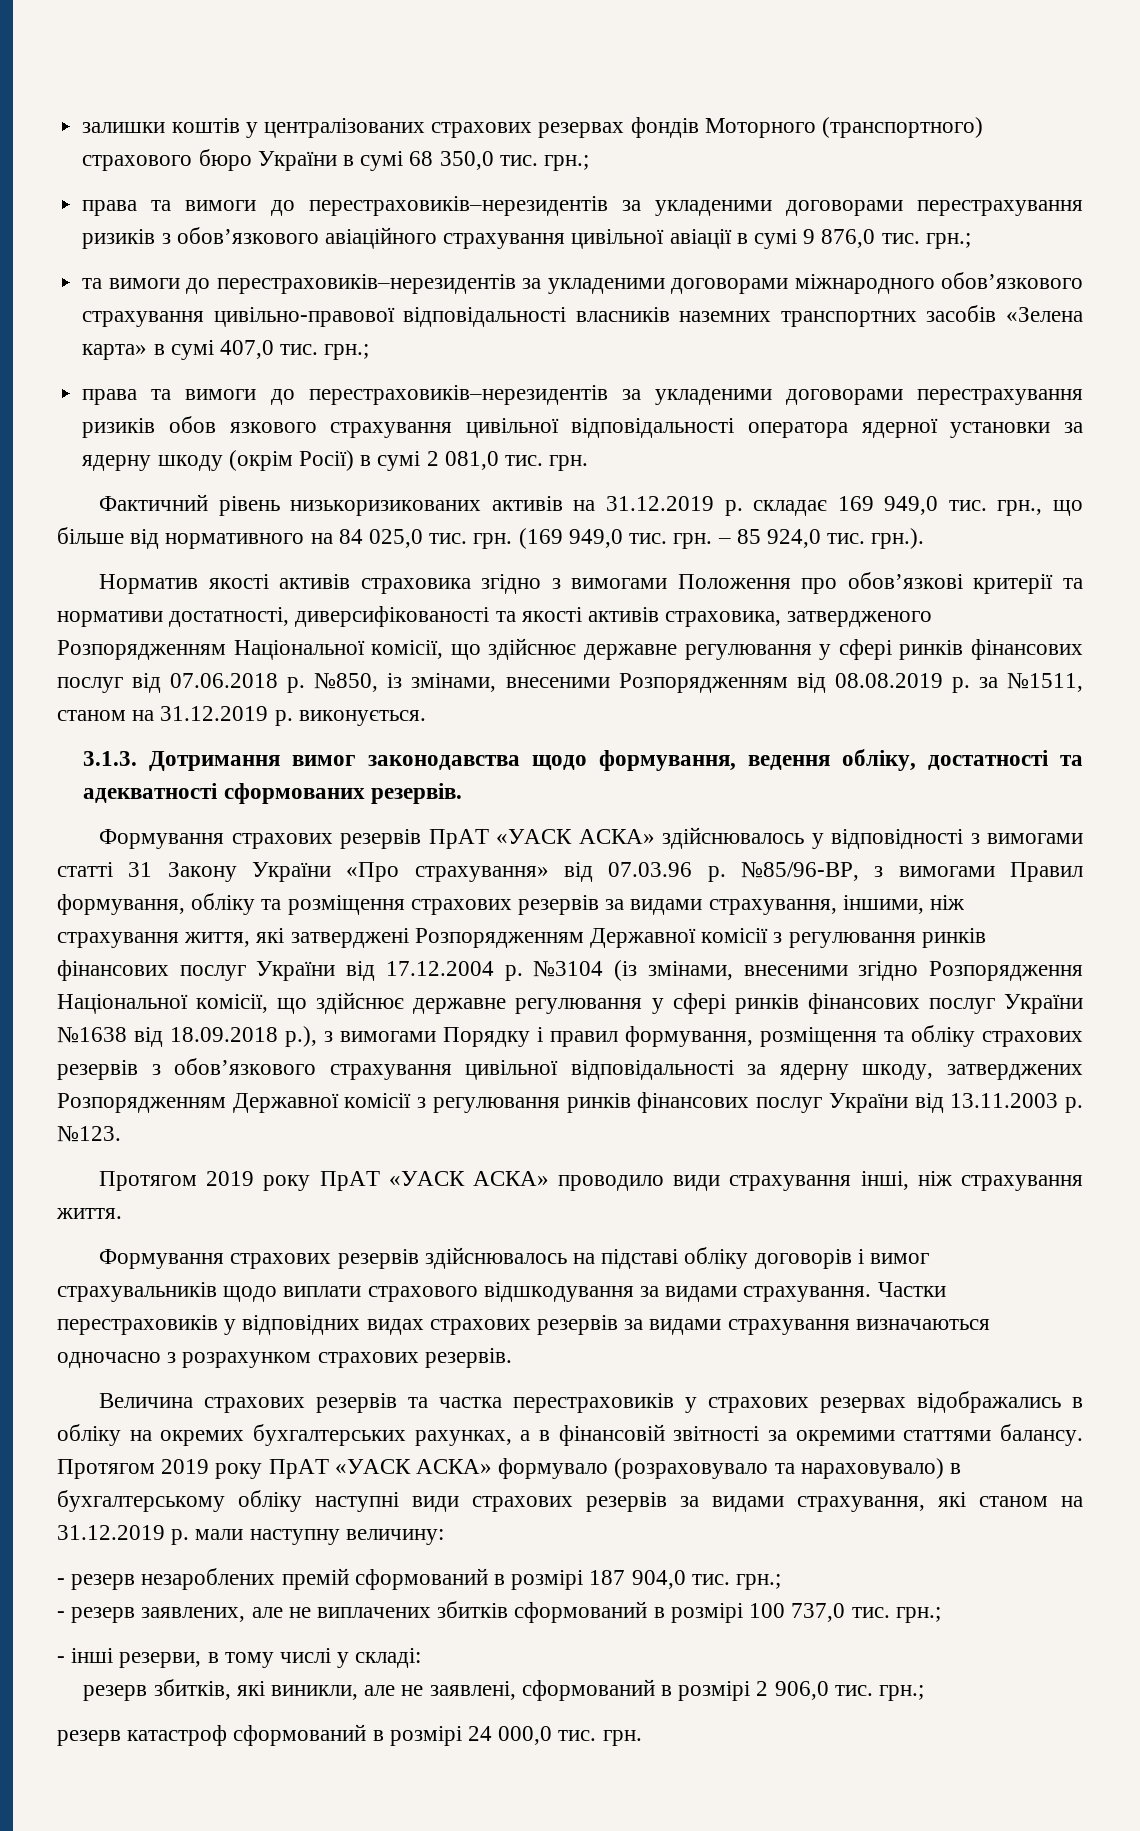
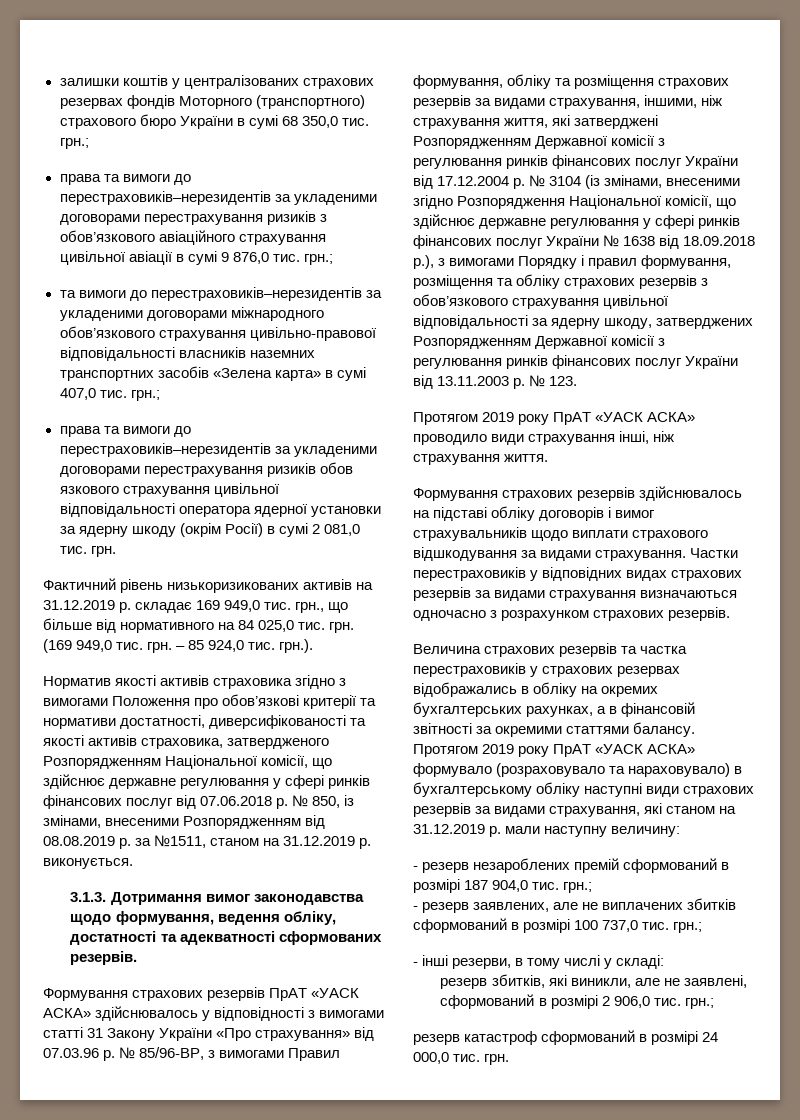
[314,673,379,692] №850, -> [292,795,341,808] № 850,
[741,862,860,881] №85/96-ВР, -> [119,1047,205,1060] № 85/96-ВР,
[533,961,604,977] №3104 -> [529,175,582,187] № 3104
[57,1027,127,1043] №1638 -> [603,235,656,247] № 1638
[57,1126,121,1142] №123. -> [529,375,578,387] № 123.

